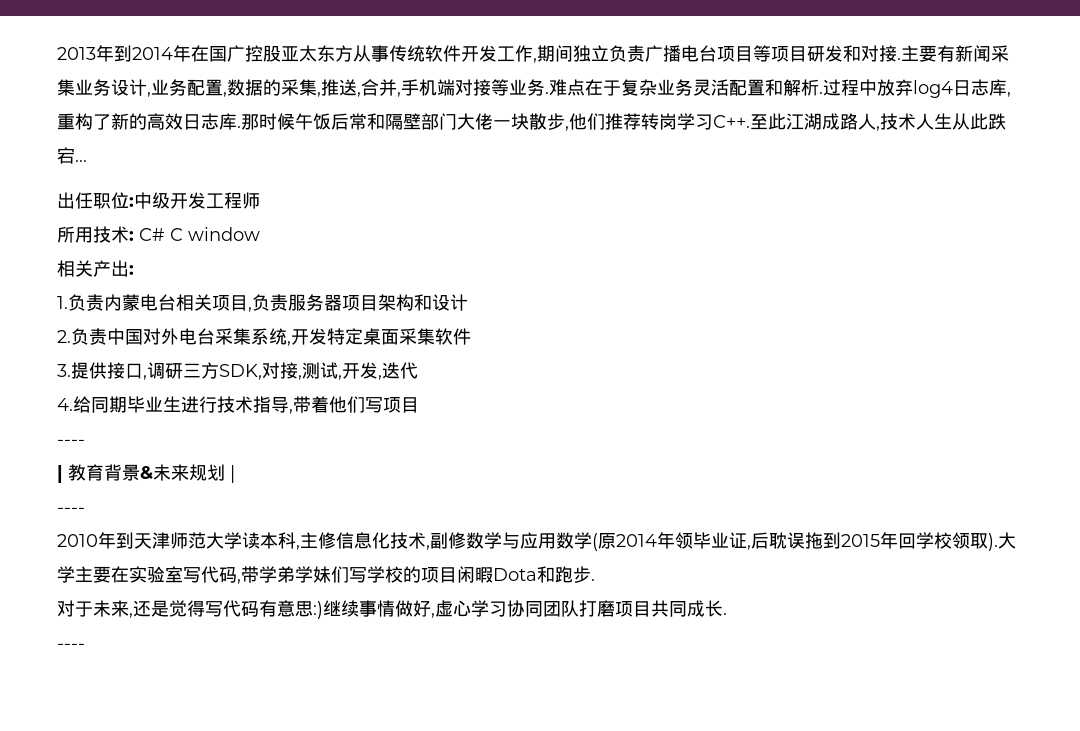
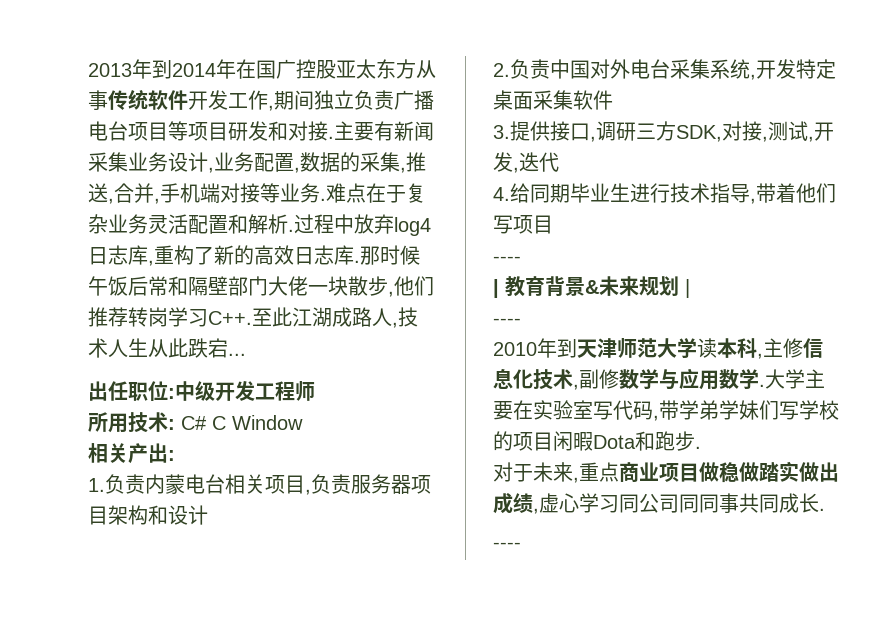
[188,227,260,241] window -> [232,415,303,430] Window
[592,532,998,551] (原2014年领毕业证,后耽误拖到2015年回学校领取). -> [759,384,765,387] .
[133,600,651,619] 还是觉得写代码有意思:)继续事情做好,虚心学习协同团队打磨项目 -> [579,461,839,483] [493,492,739,514] 重点商业项目做稳做踏实做出成绩,虚心学习同公司同同事

